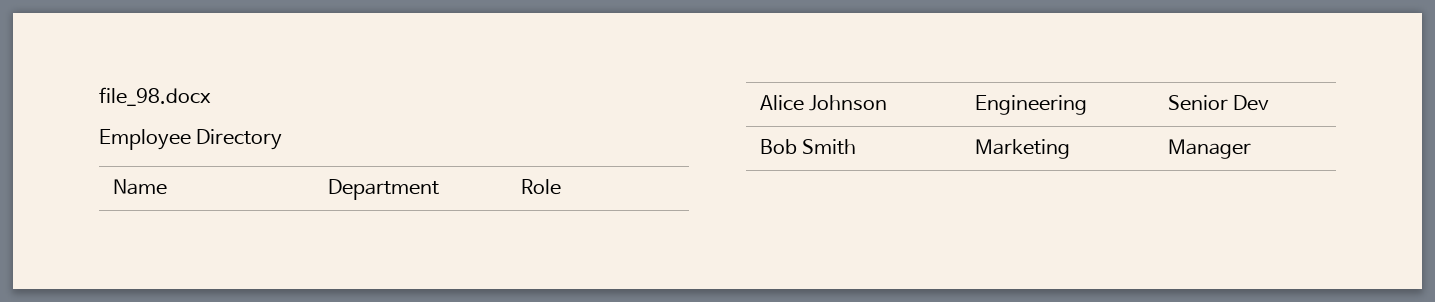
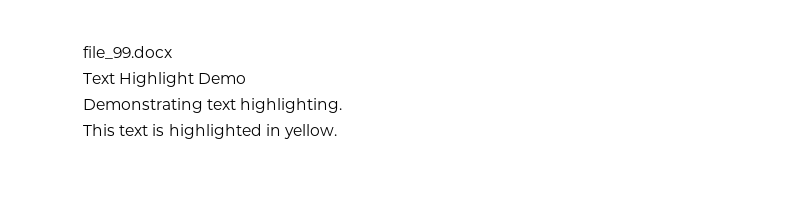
[99,87,211,106] [99,129,283,150] [112,179,167,195] [327,179,439,200] [520,179,561,195] [759,95,887,111] [974,95,1087,115] [1167,95,1269,111] [759,139,856,155] [974,139,1070,159] [1167,139,1251,159] file_98.docx // Employee Directory // Name | Department | Role // Alice Johnson | Engineering | Senior Dev // Bob Smith | Marketing | Manager -> [83,46,172,59] [83,72,247,87] [83,98,343,113] [83,124,337,139] file_99.docx // Text Highlight Demo // Demonstrating text highlighting. // This text is highlighted in yellow.

